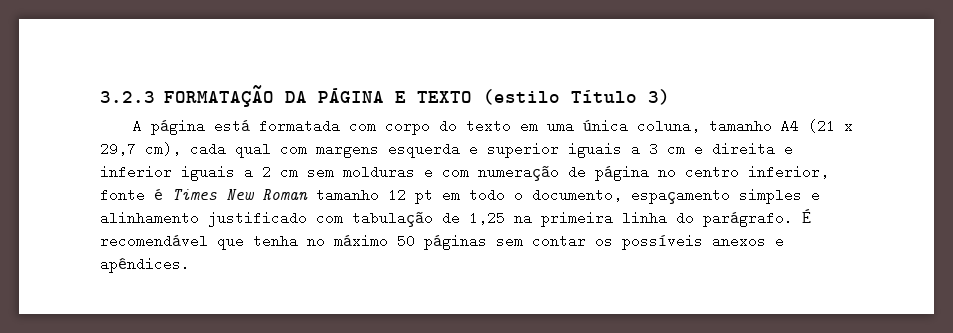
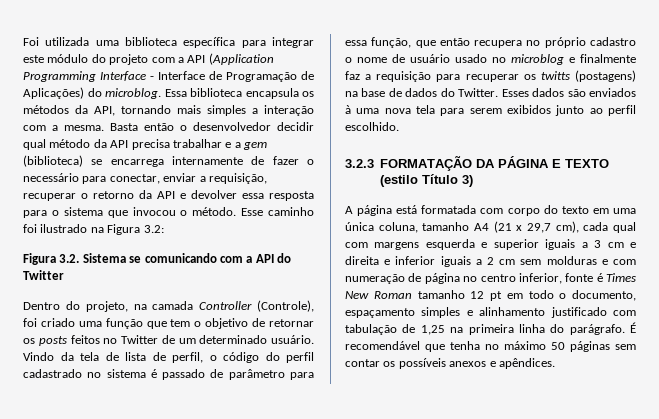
(100, 97) none -> [23,37,314,48] [23,53,274,65] [23,71,314,82] [23,87,314,99] [23,105,314,116] [23,122,314,131] [23,139,267,150] [23,155,314,167] [23,173,267,184] [23,190,314,201] [23,207,314,218] [23,224,164,235] [23,253,291,265] [23,270,64,280] [23,300,314,312] [23,318,314,329] [23,335,314,346] [23,352,314,363] [23,369,314,380] [345,37,636,48] [345,54,636,65] [345,70,636,82] [345,88,636,97] [345,105,636,116] [345,122,399,131] Foi utilizada uma biblioteca específica para integrar este módulo do projeto com a API (Application Programming Interface - Interface de Programação de Aplicações) do microblog. Essa biblioteca encapsula os métodos da API, tornando mais simples a interação com a mesma. Basta então o desenvolvedor decidir qual método da API precisa trabalhar e a gem (biblioteca) se encarrega internamente de fazer o necessário para conectar, enviar a requisição, recuperar o retorno da API e devolver essa resposta para o sistema que invocou o método. Esse caminho foi ilustrado na Figura 3.2: // Figura 3.2. Sistema se comunicando com a API do Twitter // Dentro do projeto, na camada Controller (Controle), foi criado uma função que tem o objetivo de retornar os posts feitos no Twitter de um determinado usuário. Vindo da tela de lista de perfil, o código do perfil cadastrado no sistema é passado de parâmetro para essa função, que então recupera no próprio cadastro o nome de usuário usado no microblog e finalmente faz a requisição para recuperar os twitts (postagens) na base de dados do Twitter. Esses dados são enviados à uma nova tela para serem exibidos junto ao perfil escolhido. //

